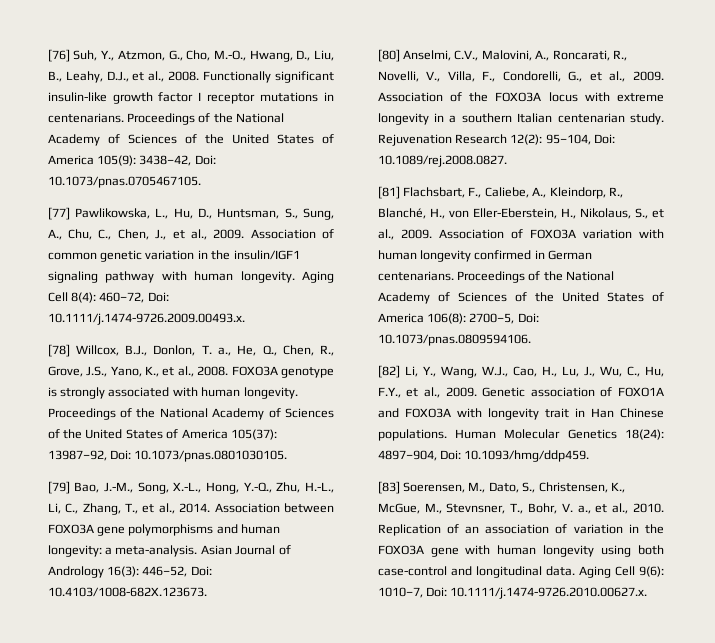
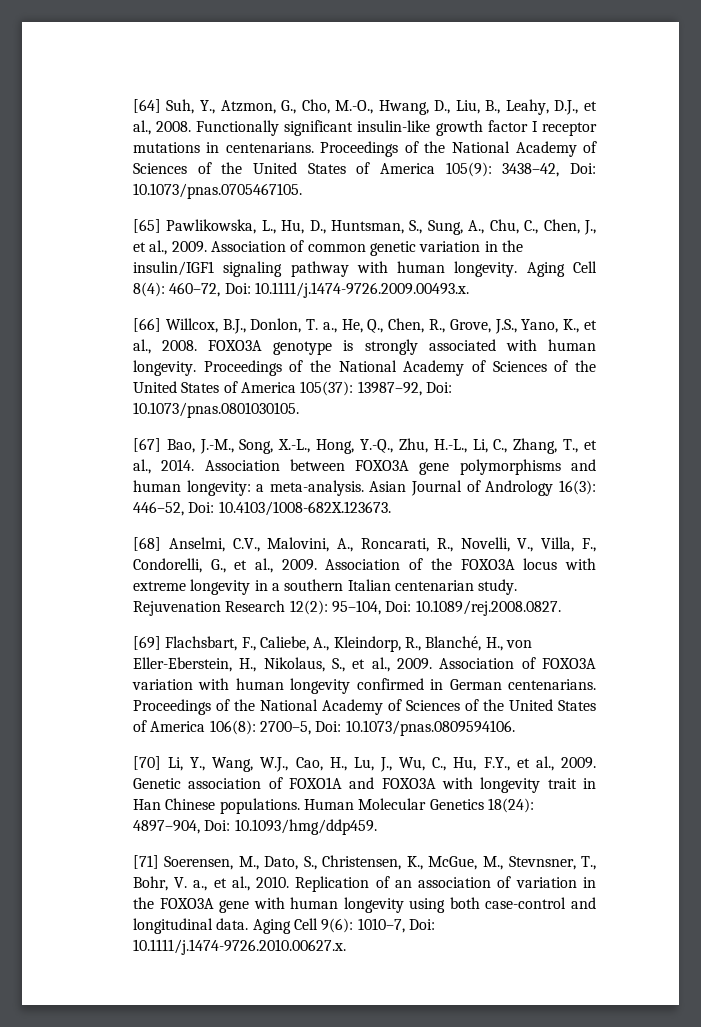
[47,49,70,62] [76] -> [132,99,161,113] [64]
[47,207,70,220] [77] -> [132,219,161,233] [65]
[47,344,70,357] [78] -> [132,318,161,332] [66]
[47,481,70,494] [79] -> [132,438,161,452] [67]
[377,49,400,62] [80] -> [132,537,161,551] [68]
[377,186,400,199] [81] -> [132,636,161,650] [69]
[377,365,400,378] [82] -> [132,756,161,770] [70]
[377,481,400,494] [83] -> [132,855,159,869] [71]

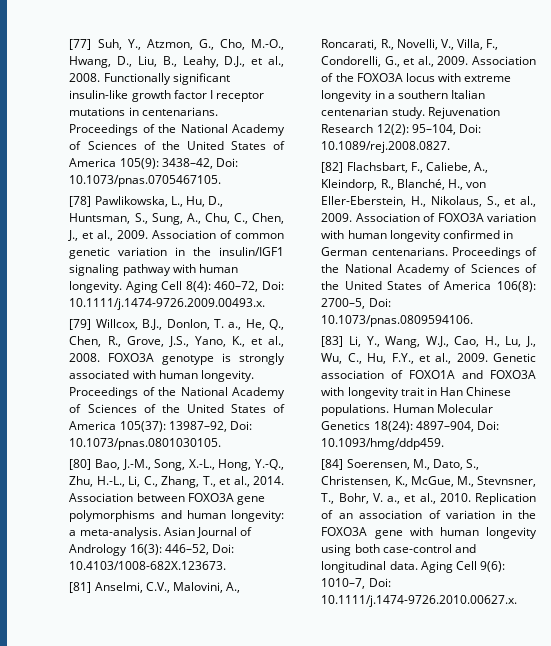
[132,99,161,113] [64] -> [69,39,92,50] [77]
[132,219,161,233] [65] -> [69,196,92,207] [78]
[132,318,161,332] [66] -> [69,319,92,330] [79]
[132,438,161,452] [67] -> [69,459,92,470] [80]
[132,537,161,551] [68] -> [69,582,92,593] [81]
[132,636,161,650] [69] -> [321,162,344,173] [82]
[132,756,161,770] [70] -> [321,336,344,347] [83]
[132,855,159,869] [71] -> [321,459,344,470] [84]

